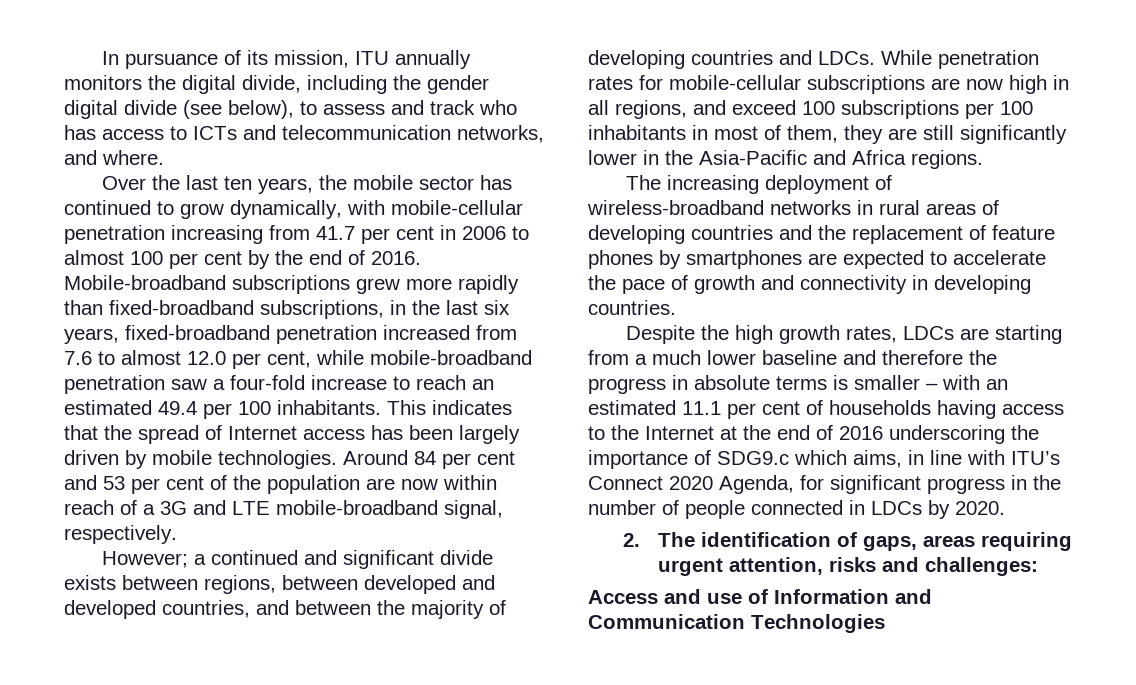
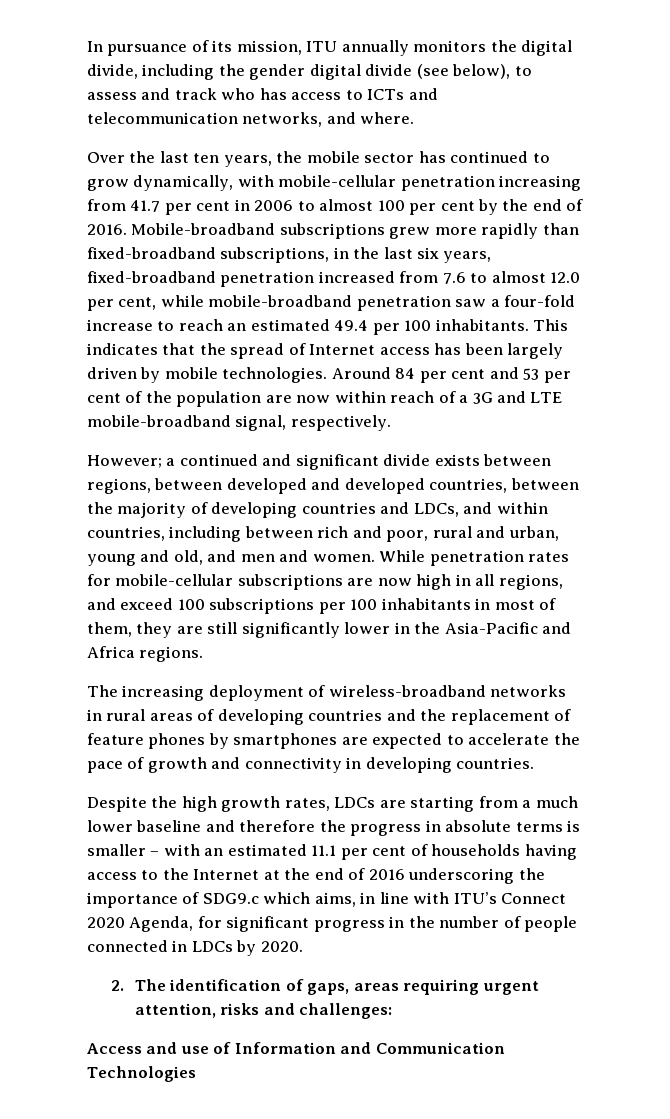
[256,600,289,615] and -> (508, 485) none
[818,51,875,65] LDCs. -> [413,502,548,517] [87,526,559,542] [87,550,375,566] LDCs, and within countries, including between rich and poor, rural and urban, young and old, and men and women.

